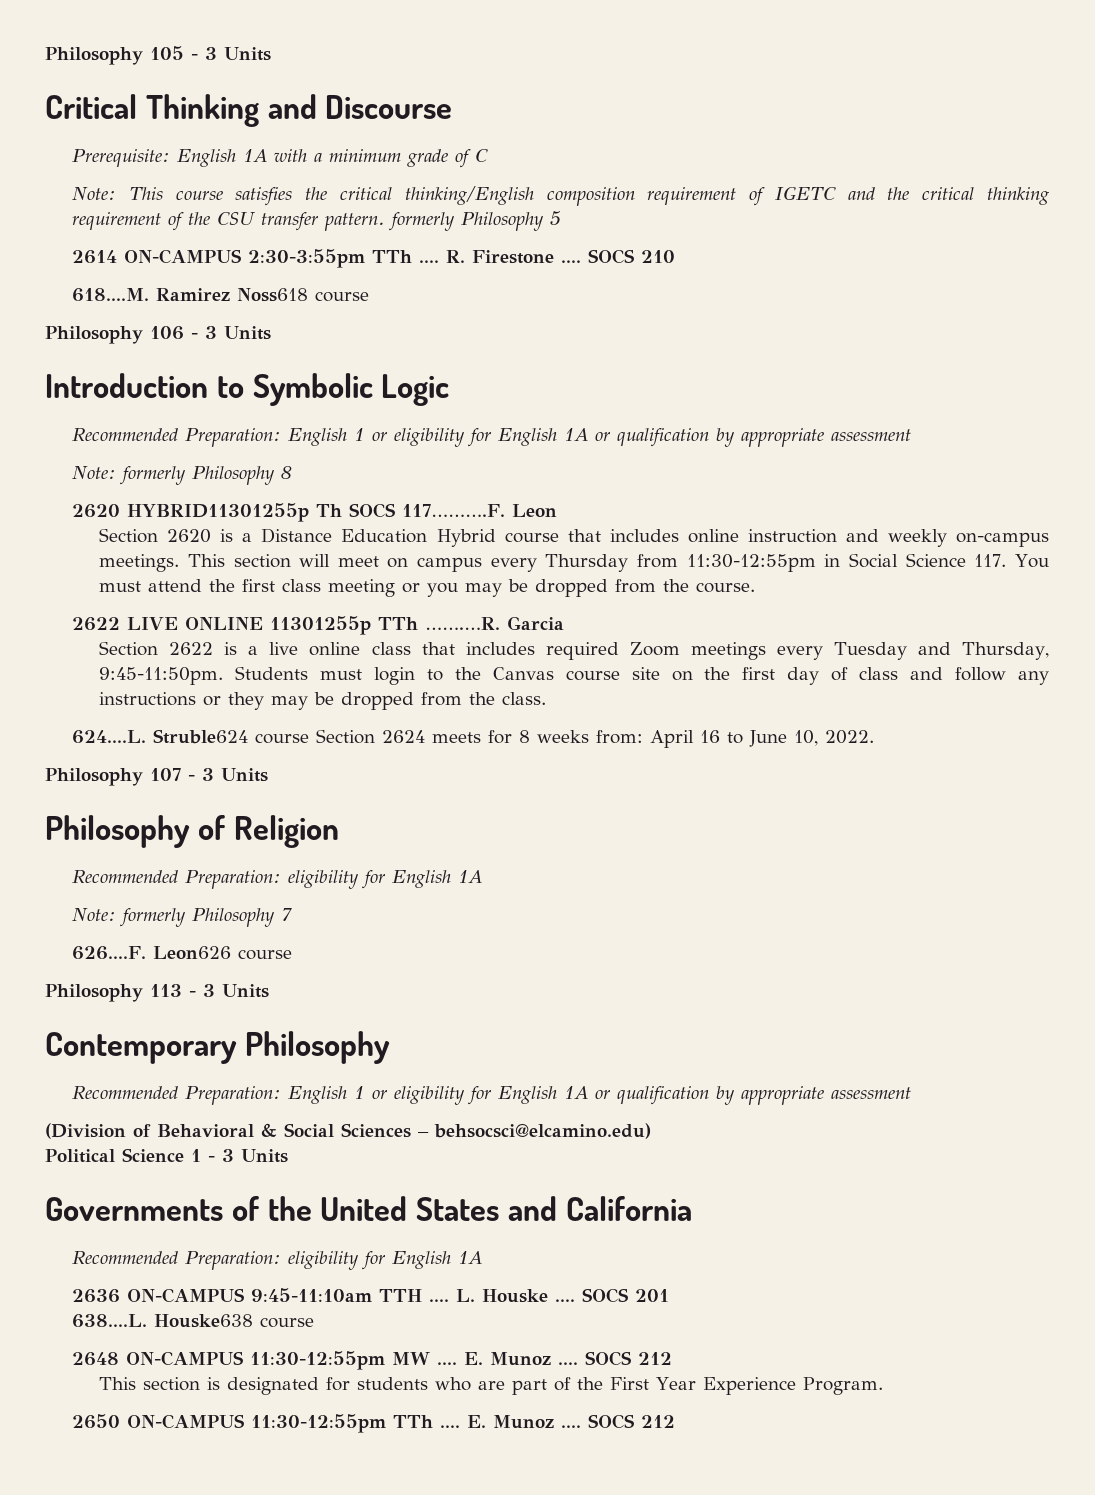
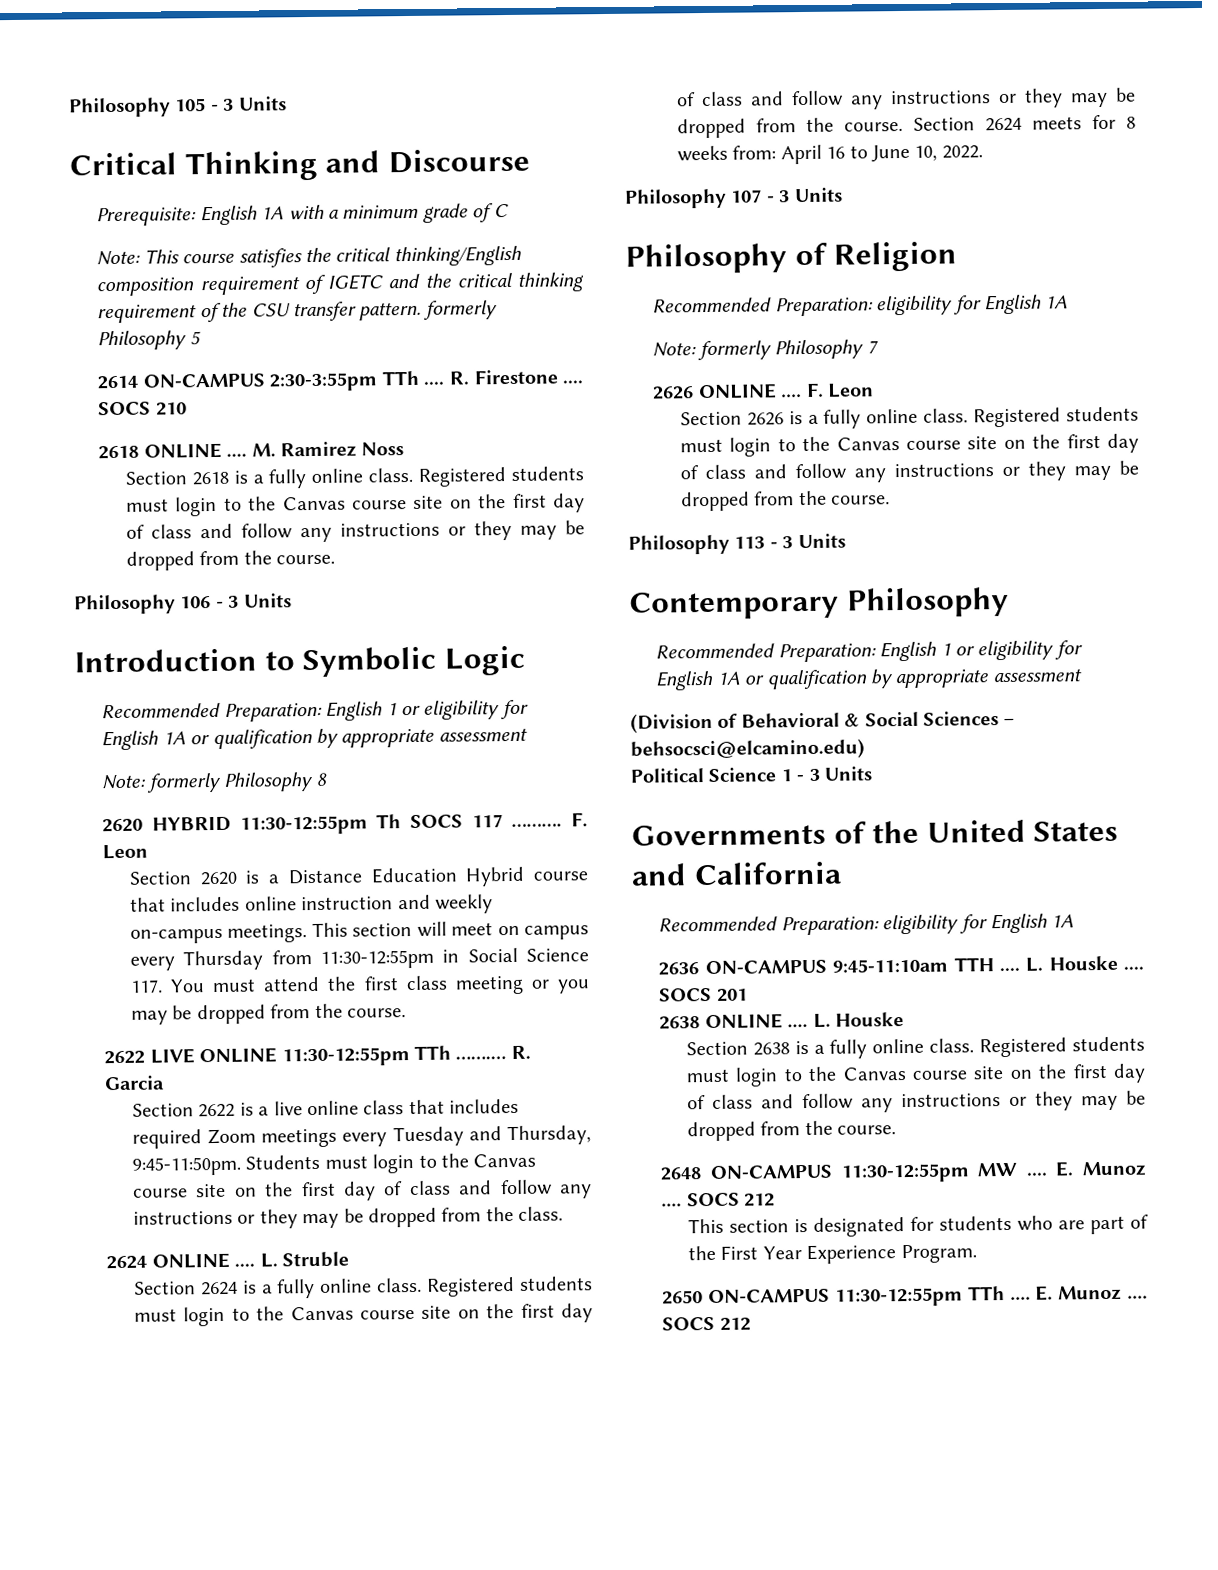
[72,288,370,302] 618....M. Ramirez Noss618 course -> [98,441,405,460] [124,466,584,489] [125,493,585,517] [125,520,585,543] [125,550,336,571] 2618 ONLINE .... M. Ramirez Noss // Section 2618 is a fully online class. Registered students must login to the Canvas course site on the first day of class and follow any instructions or they may be dropped from the course.
[127,503,506,522] HYBRID11301255p Th SOCS 117……….F. -> [152,812,589,835] HYBRID 11:30-12:55pm Th SOCS 117 ………. F.
[270,616,501,635] 11301255p TTh …….…R. -> [281,1045,531,1067] 11:30-12:55pm TTh …….… R.
[72,729,310,744] 624....L. Struble624 course -> [106,1251,350,1270] [133,1276,593,1299] [133,1303,593,1327] [675,87,1136,110] [676,117,903,139] 2624 ONLINE .... L. Struble // Section 2624 is a fully online class. Registered students must login to the Canvas course site on the first day of class and follow any instructions or they may be dropped from the course.
[72,946,293,960] 626....F. Leon626 course -> [652,382,875,400] [679,406,1139,429] [679,433,1139,457] [679,460,1139,483] [680,490,891,512] 2626 ONLINE .... F. Leon // Section 2626 is a fully online class. Registered students must login to the Canvas course site on the first day of class and follow any instructions or they may be dropped from the course.
[72,1314,315,1328] 638....L. Houske638 course -> [659,1012,905,1030] [685,1036,1145,1059] [685,1063,1146,1087] [686,1090,1146,1113] [686,1120,897,1142] 2638 ONLINE .... L. Houske // Section 2638 is a fully online class. Registered students must login to the Canvas course site on the first day of class and follow any instructions or they may be dropped from the course.

